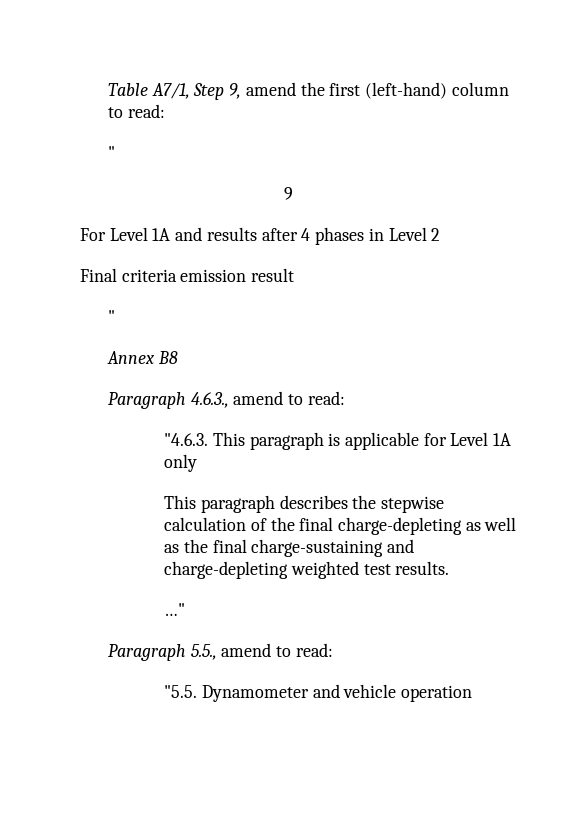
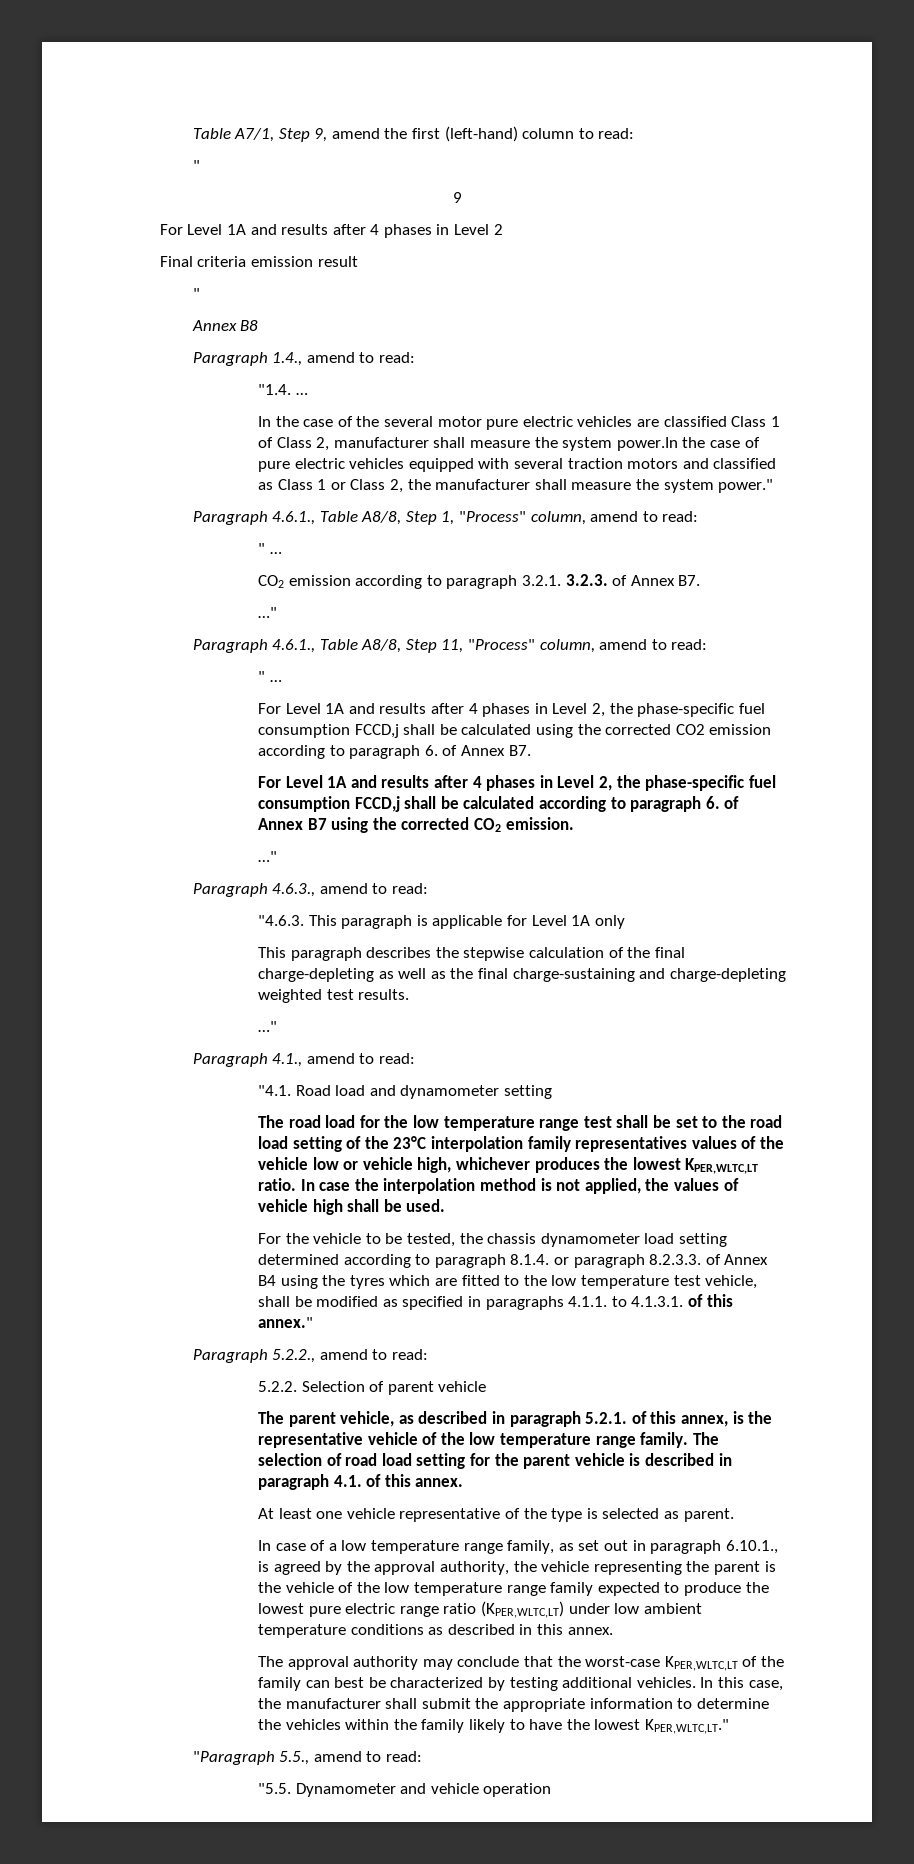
(178, 357) none -> [192,352,415,366] [258,384,308,395] [258,416,780,430] [258,437,760,451] [258,458,777,472] [258,479,774,493] [192,511,699,525] [258,543,282,554] [258,574,701,589] [258,607,278,618] [192,639,708,653] [258,671,282,682] [258,703,765,717] [258,724,772,738] [258,745,531,759] [258,775,776,791] [258,796,740,812] [258,817,574,833] [258,851,278,862] // Paragraph 1.4., amend to read: // "1.4. … // In the case of the several motor pure electric vehicles are classified Class 1 of Class 2, manufacturer shall measure the system power.In the case of pure electric vehicles equipped with several traction motors and classified as Class 1 or Class 2, the manufacturer shall measure the system power." // Paragraph 4.6.1., Table A8/8, Step 1, "Process" column, amend to read: // " … // CO2 emission according to paragraph 3.2.1. 3.2.3. of Annex B7. // …" // Paragraph 4.6.1., Table A8/8, Step 11, "Process" column, amend to read: // " … // For Level 1A and results after 4 phases in Level 2, the phase-specific fuel consumption FCCD,j shall be calculated using the corrected CO2 emission according to paragraph 6. of Annex B7. // For Level 1A and results after 4 phases in Level 2, the phase-specific fuel consumption FCCD,j shall be calculated according to paragraph 6. of Annex B7 using the corrected CO2 emission. // …"
(187, 652) none -> [272,1053,415,1067] [258,1085,552,1099] [258,1115,783,1131] [258,1136,784,1152] [258,1157,759,1174] [258,1178,739,1194] [258,1199,446,1215] [258,1233,727,1247] [258,1254,769,1268] [258,1275,758,1289] [258,1294,733,1310] [258,1317,314,1328] [192,1349,428,1363] [258,1381,487,1395] [258,1411,773,1427] [258,1432,719,1448] [258,1453,732,1469] [258,1474,464,1490] [258,1508,734,1522] [258,1540,778,1554] [258,1561,776,1575] [258,1582,769,1596] [258,1601,702,1618] [258,1624,613,1638] [258,1656,784,1671] [258,1677,783,1691] [258,1698,769,1712] [258,1719,729,1734] [192,1751,275,1765] 4.1., amend to read: // "4.1. Road load and dynamometer setting // The road load for the low temperature range test shall be set to the road load setting of the 23°C interpolation family representatives values of the vehicle low or vehicle high, whichever produces the lowest KPER,WLTC,LT ratio. In case the interpolation method is not applied, the values of vehicle high shall be used. // For the vehicle to be tested, the chassis dynamometer load setting determined according to paragraph 8.1.4. or paragraph 8.2.3.3. of Annex B4 using the tyres which are fitted to the low temperature test vehicle, shall be modified as specified in paragraphs 4.1.1. to 4.1.3.1. of this annex." // Paragraph 5.2.2., amend to read: // 5.2.2. Selection of parent vehicle // The parent vehicle, as described in paragraph 5.2.1. of this annex, is the representative vehicle of the low temperature range family. The selection of road load setting for the parent vehicle is described in paragraph 4.1. of this annex. // At least one vehicle representative of the type is selected as parent. // In case of a low temperature range family, as set out in paragraph 6.10.1., is agreed by the approval authority, the vehicle representing the parent is the vehicle of the low temperature range family expected to produce the lowest pure electric range ratio (KPER,WLTC,LT) under low ambient temperature conditions as described in this annex. // The approval authority may conclude that the worst-case KPER,WLTC,LT of the family can best be characterized by testing additional vehicles. In this case, the manufacturer shall submit the appropriate information to determine the vehicles within the family likely to have the lowest KPER,WLTC,LT." // "Paragraph

